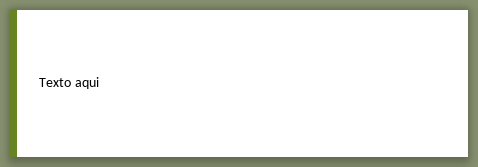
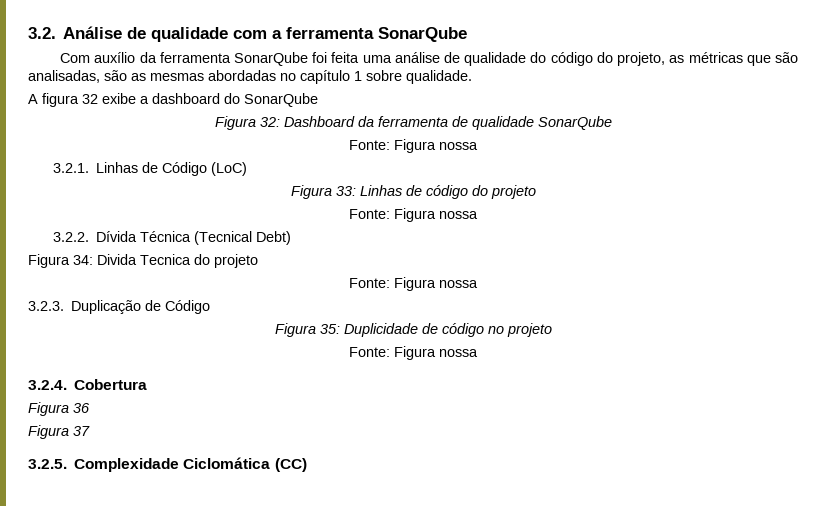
[39,77,99,89] Texto aqui -> [28,26,468,42] [60,52,799,66] [28,70,472,84] [28,93,318,107] [214,116,612,130] [349,139,478,153] [53,162,248,176] [290,185,536,199] [349,208,478,222] [53,231,292,245] [28,254,258,268] [349,277,478,291] [28,300,211,314] [274,323,552,337] [349,346,478,360] [28,379,148,390] [28,402,90,416] [28,425,90,439] [28,457,307,472] 3.2. Análise de qualidade com a ferramenta SonarQube // Com auxílio da ferramenta SonarQube foi feita uma análise de qualidade do código do projeto, as métricas que são analisadas, são as mesmas abordadas no capítulo 1 sobre qualidade. // A figura 32 exibe a dashboard do SonarQube // Figura 32: Dashboard da ferramenta de qualidade SonarQube // Fonte: Figura nossa // 3.2.1. Linhas de Código (LoC) // Figura 33: Linhas de código do projeto // Fonte: Figura nossa // 3.2.2. Dívida Técnica (Tecnical Debt) // Figura 34: Divida Tecnica do projeto // Fonte: Figura nossa // 3.2.3. Duplicação de Código // Figura 35: Duplicidade de código no projeto // Fonte: Figura nossa // 3.2.4. Cobertura // Figura 36 // Figura 37 // 3.2.5. Complexidade Ciclomática (CC)

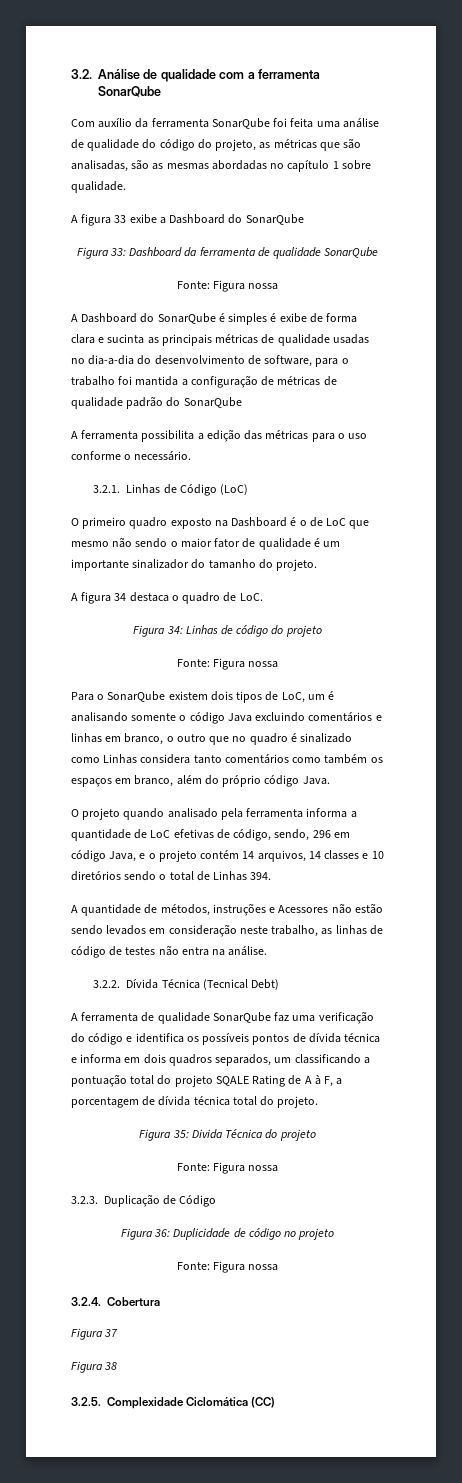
[82,94,98,104] 32 -> [114,215,127,223] 33
[152,93,220,104] dashboard -> [169,214,226,224] Dashboard
[259,117,280,127] 32: -> [109,248,126,256] 33:
(478, 146) none -> [71,313,358,325] [71,334,369,346] [71,355,349,367] [71,375,337,388] [71,396,242,409] [71,429,368,442] [71,451,192,461] // A Dashboard do SonarQube é simples é exibe de forma clara e sucinta as principais métricas de qualidade usadas no dia-a-dia do desenvolvimento de software, para o trabalho foi mantida a configuração de métricas de qualidade padrão do SonarQube // A ferramenta possibilita a edição das métricas para o uso conforme o necessário.
[290,185,356,199] // Figura 33: -> [71,517,370,529] [71,537,341,550] [71,559,318,571] [71,592,263,604] [133,625,183,637] // O primeiro quadro exposto na Dashboard é o de LoC que mesmo não sendo o maior fator de qualidade é um importante sinalizador do tamanho do projeto. // A figura 34 destaca o quadro de LoC. // Figura 34:
(478, 215) none -> [71,691,335,703] [71,712,382,724] [71,733,353,745] [71,754,383,764] [71,775,330,787] [71,808,357,820] [71,829,350,841] [71,850,384,862] [71,871,272,881] [71,903,383,916] [71,924,383,937] [71,945,268,958] // Para o SonarQube existem dois tipos de LoC, um é analisando somente o código Java excluindo comentários e linhas em branco, o outro que no quadro é sinalizado como Linhas considera tanto comentários como também os espaços em branco, além do próprio código Java. // O projeto quando analisado pela ferramenta informa a quantidade de LoC efetivas de código, sendo, 296 em código Java, e o projeto contém 14 arquivos, 14 classes e 10 diretórios sendo o total de Linhas 394. // A quantidade de métodos, instruções e Acessores não estão sendo levados em consideração neste trabalho, as linhas de código de testes não entra na análise.
[28,254,191,268] Figura 34: Divida Tecnica -> [71,1011,374,1024] [71,1033,381,1045] [71,1054,370,1066] [71,1074,343,1087] [71,1096,319,1108] [139,1129,264,1141] A ferramenta de qualidade SonarQube faz uma verificação do código e identifica os possíveis pontos de dívida técnica e informa em dois quadros separados, um classificando a pontuação total do projeto SQALE Rating de A à F, a porcentagem de dívida técnica total do projeto. // Figura 35: Divida Técnica
[319,324,340,334] 35: -> [154,1229,171,1237] 36:
[73,403,90,413] [28,425,90,439] 36 // Figura 37 -> [104,1329,119,1337] [71,1361,118,1373] 37 // Figura 38

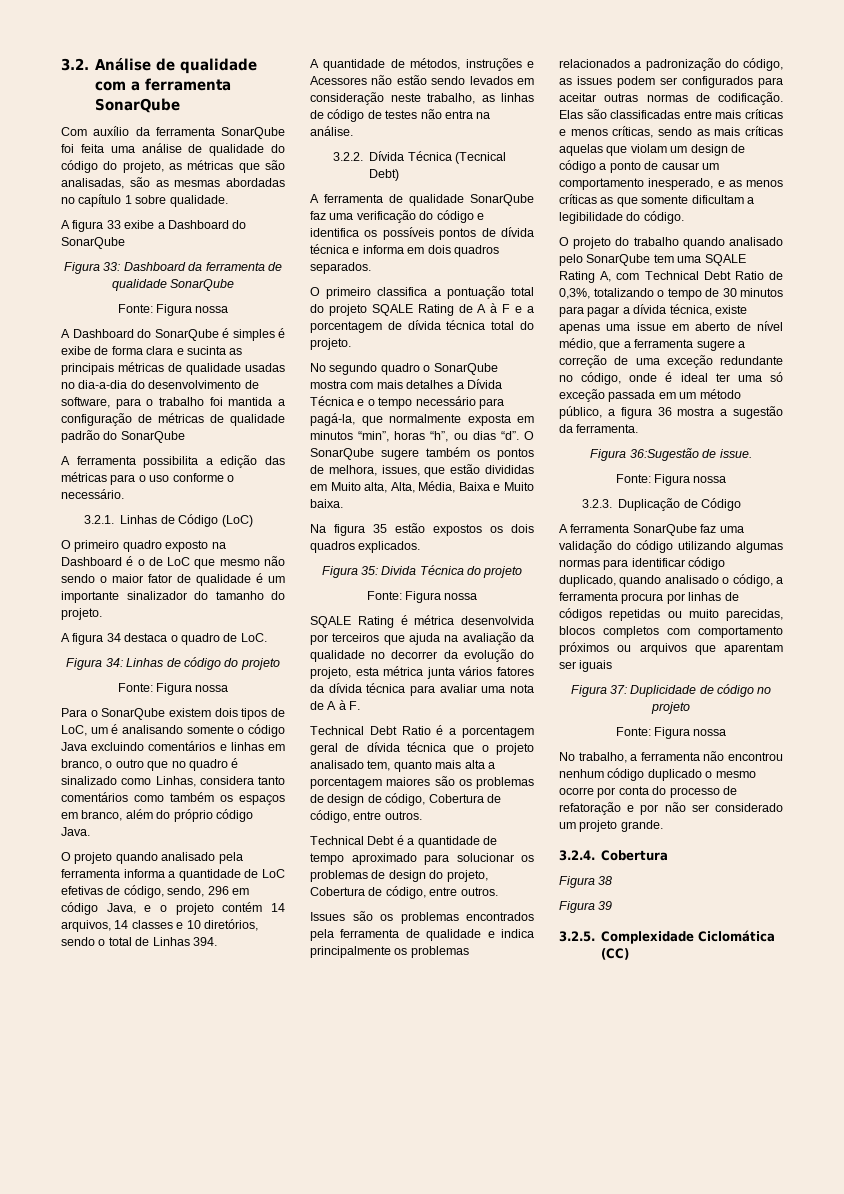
[103,754,138,764] Linhas -> [155,776,196,787] Linhas,
[71,871,121,881] diretórios -> [203,919,258,931] diretórios,
[215,1054,361,1066] separados, um classificando -> [310,262,371,274] [310,287,428,299] separados. // O primeiro classifica
[324,1076,334,1087] F, -> [502,304,523,313] F e
(319, 1102) none -> [310,363,498,375] [310,379,502,389] [310,396,504,409] [310,413,534,426] [310,431,534,442] [310,447,534,460] [310,464,534,477] [310,481,534,493] [310,499,343,508] [310,523,534,536] [310,541,421,553] // No segundo quadro o SonarQube mostra com mais detalhes a Dívida Técnica e o tempo necessário para pagá-la, que normalmente exposta em minutos “min”, horas “h”, ou dias “d”. O SonarQube sugere também os pontos de melhora, issues, que estão divididas em Muito alta, Alta, Média, Baixa e Muito baixa. // Na figura 35 estão expostos os dois quadros explicados.
[71,1194,217,1207] [120,1228,171,1240] 3.2.3. Duplicação de Código // Figura 36: -> [310,615,534,628] [310,632,534,645] [310,649,534,662] [310,666,534,679] [310,683,534,696] [310,700,361,710] [310,725,534,738] [310,742,534,755] [310,760,495,772] [310,776,534,789] [310,793,501,806] [310,810,422,823] [310,835,497,848] [310,853,534,865] [310,870,488,882] [310,886,498,899] [310,911,534,924] [310,929,534,941] [310,946,469,958] [559,58,783,71] [559,76,783,88] [559,92,783,105] [559,109,783,119] [559,126,783,138] [559,144,745,156] [559,160,719,173] [559,178,783,190] [559,194,754,207] [559,211,684,224] [559,237,783,249] [559,254,746,266] [559,271,783,283] [559,288,783,300] [559,304,747,317] [559,321,783,334] [559,338,745,351] [559,355,783,368] [559,372,783,385] [559,389,741,402] [559,406,783,419] [559,424,639,433] [590,448,752,461] [615,474,727,486] [582,498,742,511] [559,524,744,536] [559,540,783,553] [559,557,726,570] [559,574,783,587] [559,592,739,604] [559,608,783,621] [559,626,783,638] [559,642,783,655] [559,660,613,672] [570,685,627,697] SQALE Rating é métrica desenvolvida por terceiros que ajuda na avaliação da qualidade no decorrer da evolução do projeto, esta métrica junta vários fatores da dívida técnica para avaliar uma nota de A à F. // Technical Debt Ratio é a porcentagem geral de dívida técnica que o projeto analisado tem, quanto mais alta a porcentagem maiores são os problemas de design de código, Cobertura de código, entre outros. // Technical Debt é a quantidade de tempo aproximado para solucionar os problemas de design do projeto, Cobertura de código, entre outros. // Issues são os problemas encontrados pela ferramenta de qualidade e indica principalmente os problemas relacionados a padronização do código, as issues podem ser configurados para aceitar outras normas de codificação. Elas são classificadas entre mais críticas e menos críticas, sendo as mais críticas aquelas que violam um design de código a ponto de causar um comportamento inesperado, e as menos críticas as que somente dificultam a legibilidade do código. // O projeto do trabalho quando analisado pelo SonarQube tem uma SQALE Rating A, com Technical Debt Ratio de 0,3%, totalizando o tempo de 30 minutos para pagar a dívida técnica, existe apenas uma issue em aberto de nível médio, que a ferramenta sugere a correção de uma exceção redundante no código, onde é ideal ter uma só exceção passada em um método público, a figura 36 mostra a sugestão da ferramenta. // Figura 36:Sugestão de issue. // Fonte: Figura nossa // 3.2.3. Duplicação de Código // A ferramenta SonarQube faz uma validação do código utilizando algumas normas para identificar código duplicado, quando analisado o código, a ferramenta procura por linhas de códigos repetidas ou muito parecidas, blocos completos com comportamento próximos ou arquivos que aparentam ser iguais // Figura 37:
(279, 1267) none -> [559,751,783,763] [559,768,756,781] [559,786,737,798] [559,802,783,815] [559,820,663,832] // No trabalho, a ferramenta não encontrou nenhum código duplicado o mesmo ocorre por conta do processo de refatoração e por não ser considerado um projeto grande.
[104,1329,119,1337] [71,1361,118,1373] 37 // Figura 38 -> [598,876,613,885] [559,901,613,913] 38 // Figura 39

